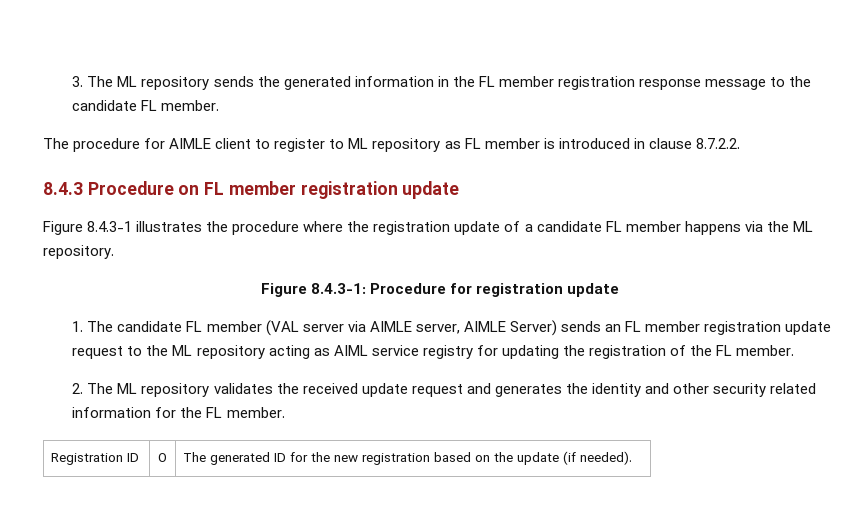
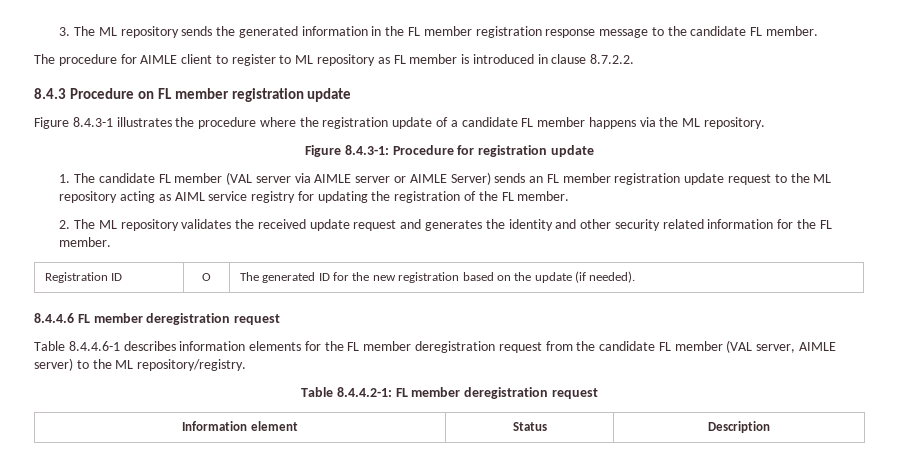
[415,324,460,334] server, -> [355,176,407,183] server or
(633, 458) none -> [34,313,281,325] [34,340,837,353] [34,358,247,371] [301,387,598,399] [182,421,298,431] [512,422,547,431] [708,421,770,433] // 8.4.4.6 FL member deregistration request // Table 8.4.4.6-1 describes information elements for the FL member deregistration request from the candidate FL member (VAL server, AIMLE server) to the ML repository/registry. // Table 8.4.4.2-1: FL member deregistration request // Information element | Status | Description

